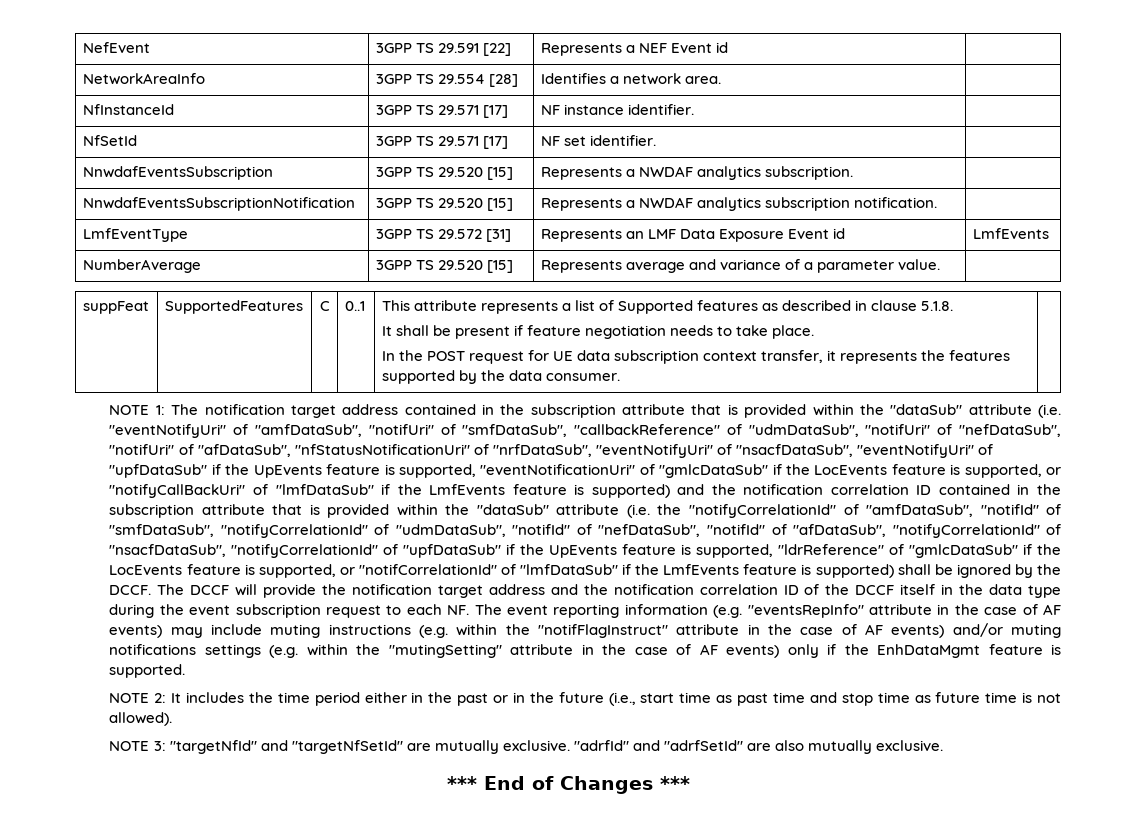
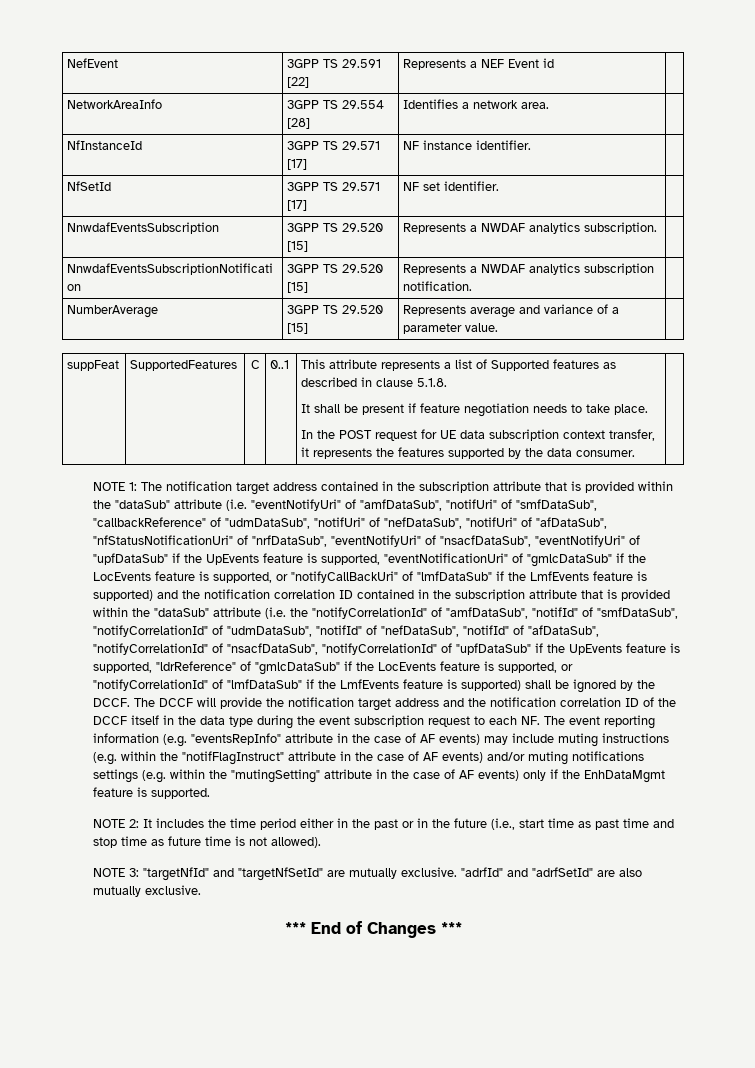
[82,228,188,242] [375,229,511,242] [540,228,845,242] [972,228,1049,239] // LmfEventType | 3GPP TS 29.572 [31] | Represents an LMF Data Exposure Event id | LmfEvents -> (473, 286) none
[358,564,497,575] "notifCorrelationId" -> [93,679,209,691] "notifyCorrelationId"

